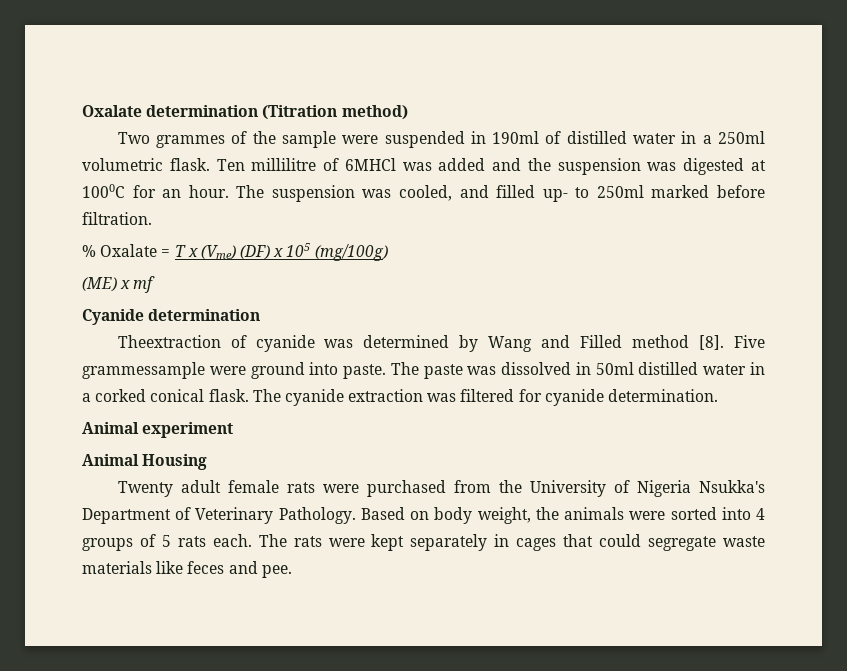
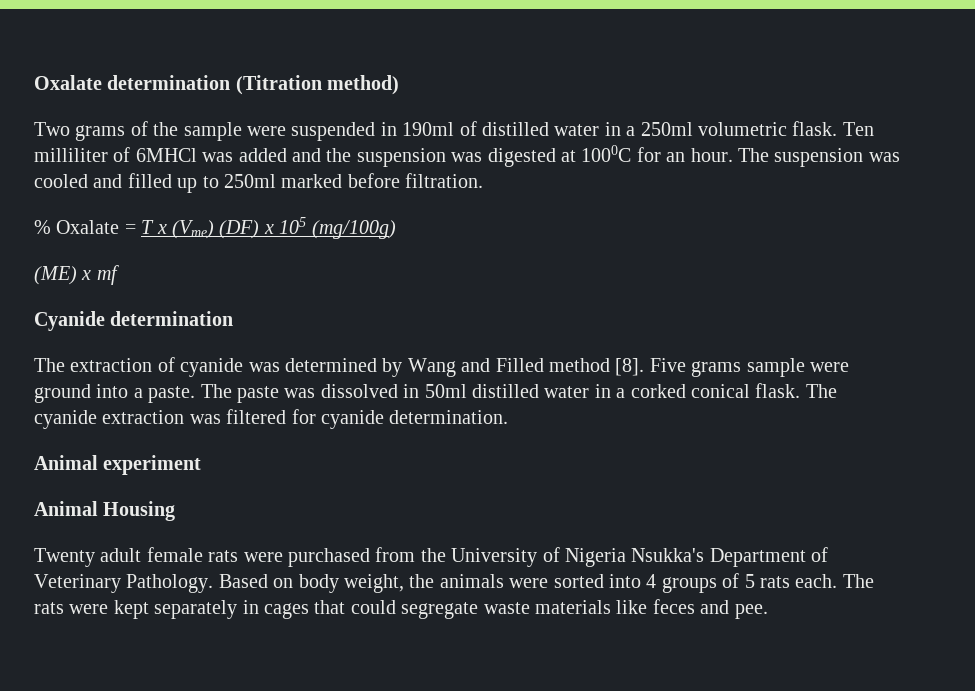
[155,135,225,148] grammes -> [75,125,126,141] grams
[251,158,317,171] millilitre -> [34,148,108,162] milliliter
[398,185,452,201] cooled, -> [34,174,88,188] cooled
[542,189,568,202] up- -> [177,178,198,193] up
[117,335,221,348] Theextraction -> [34,358,153,372] The extraction
[82,362,205,379] grammessample -> [691,358,805,377] grams sample
(339, 368) none -> [133,388,143,398] a

